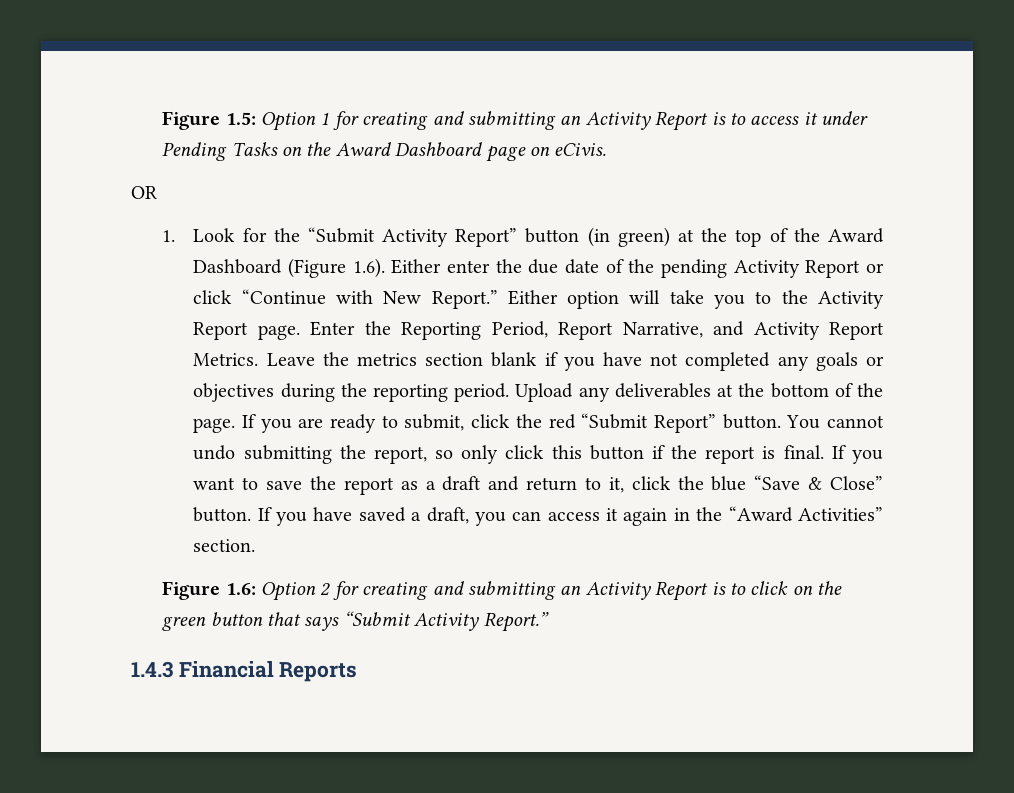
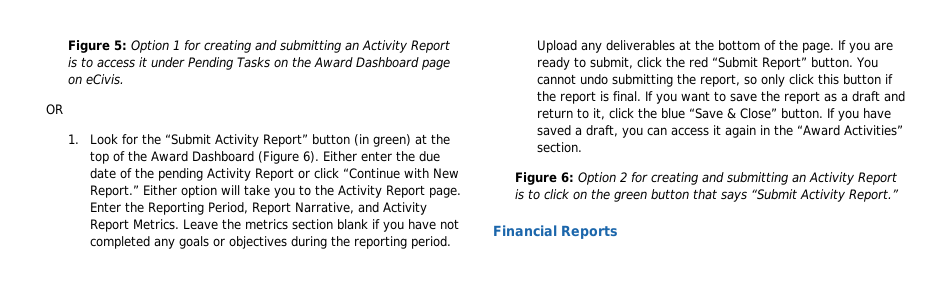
[162,111,256,130] Figure 1.5: -> [67,40,127,53] Figure 5:
[352,258,385,278] 1.6). -> [302,151,319,163] 6).
[225,583,256,595] 1.6: -> [560,172,574,183] 6:
[131,661,173,678] 1.4.3 -> (899, 195) none

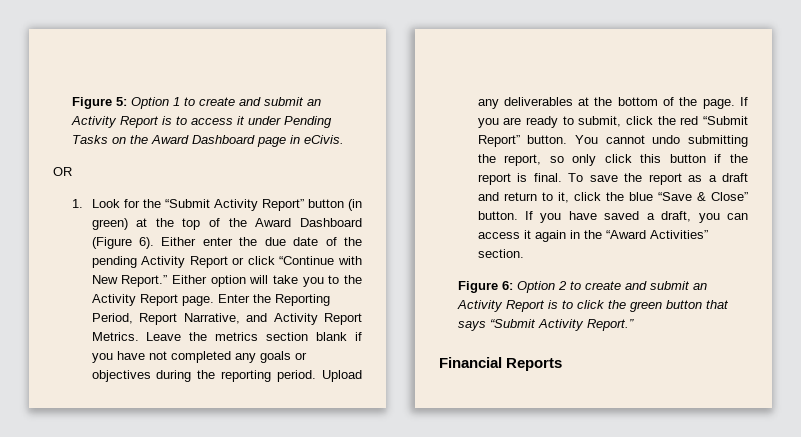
[183,40,341,53] for creating and submitting -> [184,97,305,106] to create and submit
[67,76,82,85] on -> [290,135,301,144] in
[644,91,726,104] If you want to -> [568,173,584,182] To
[630,172,788,185] for creating and submitting -> [570,281,691,290] to create and submit
[572,191,587,200] on -> (606, 304) none

